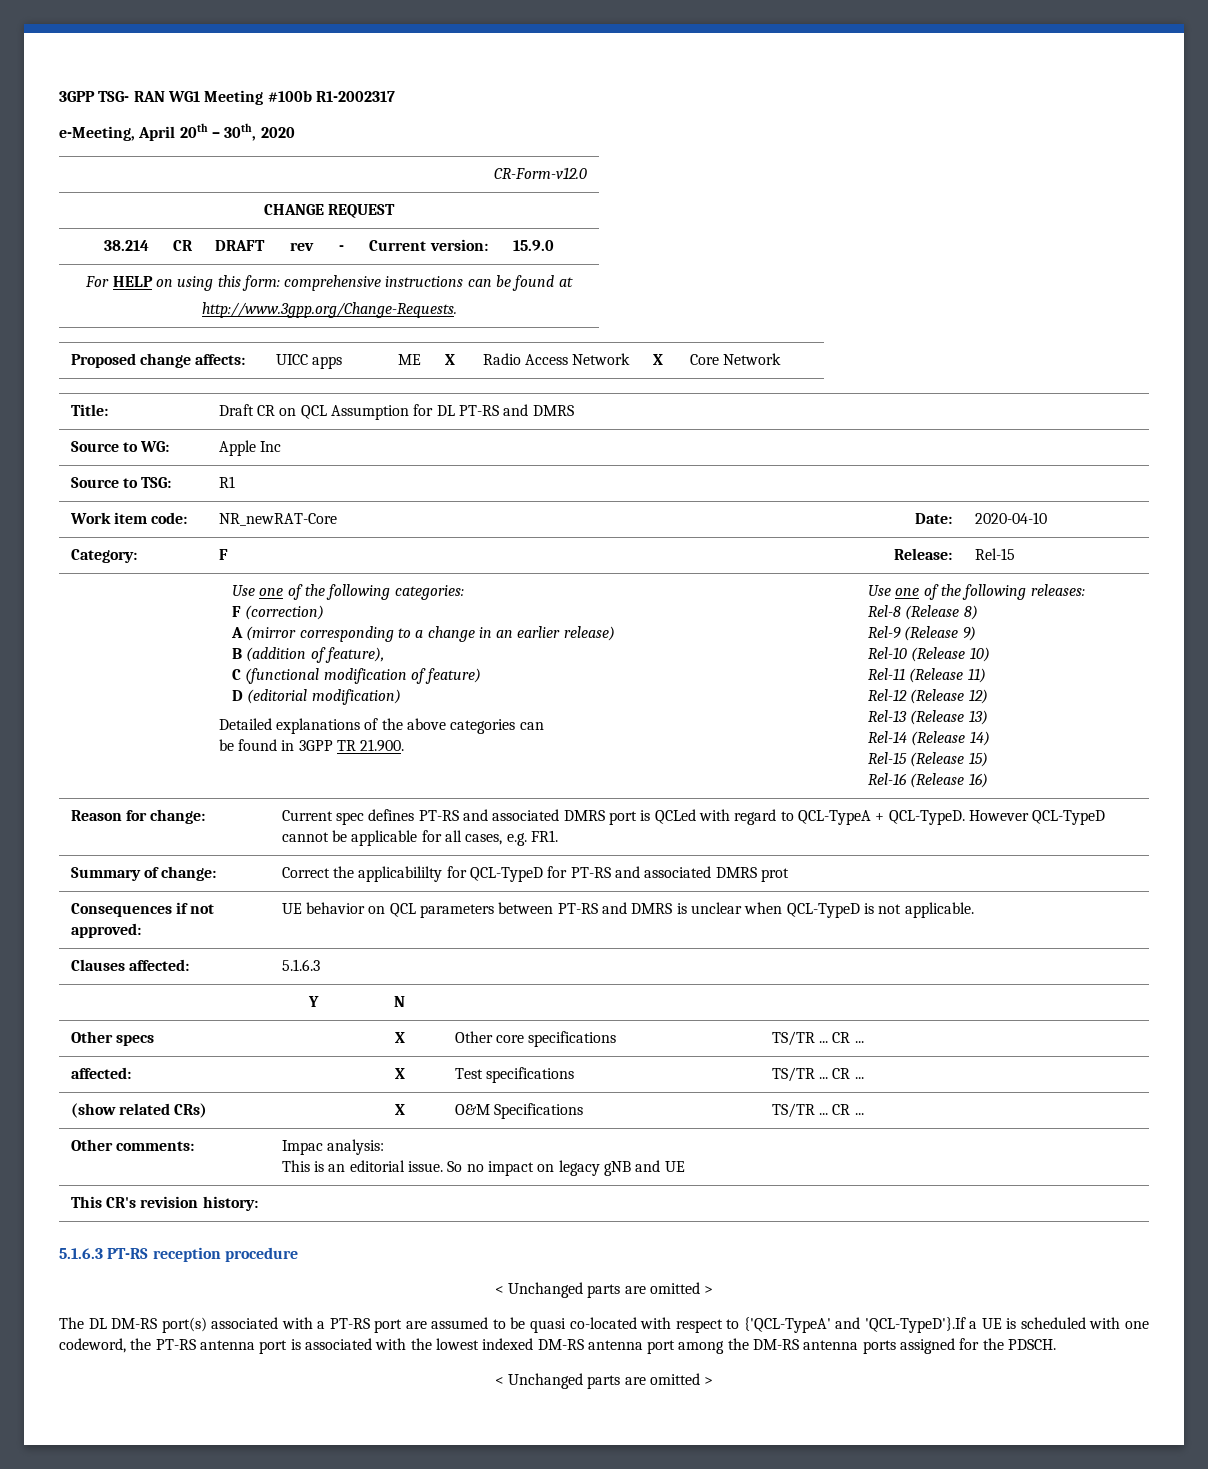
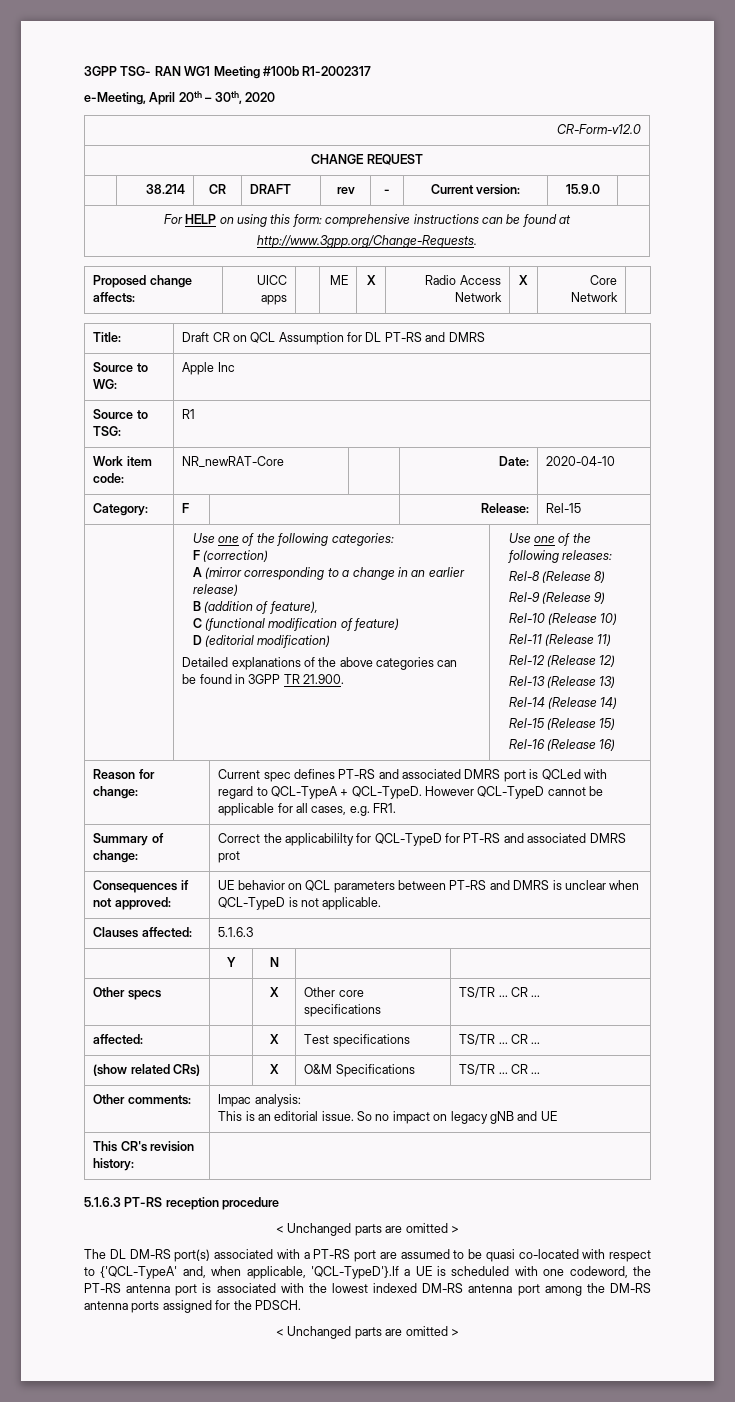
[835,1317,861,1329] and -> [182,1266,306,1279] and, when applicable,

